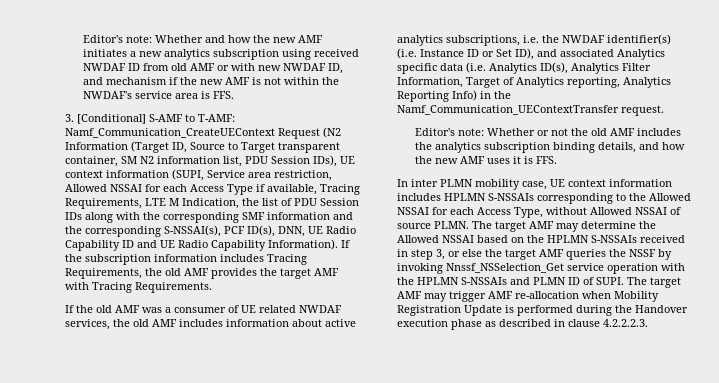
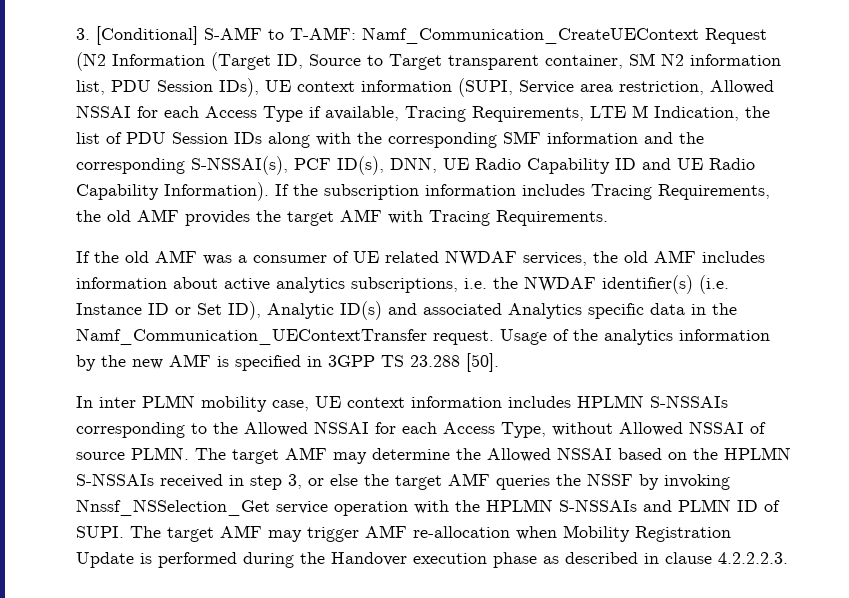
[83,35,324,43] [83,49,360,60] [83,63,344,74] [83,77,340,85] [83,91,235,99] Editor's note: Whether and how the new AMF initiates a new analytics subscription using received NWDAF ID from old AMF or with new NWDAF ID, and mechanism if the new AMF is not within the NWDAF's service area is FFS. // -> (75, 34) none
(535, 54) none -> [266,301,382,320] Analytic ID(s)
[466,62,652,74] [397,77,672,88] [397,90,512,102] [397,105,665,116] [415,128,682,136] [415,142,686,153] [415,156,558,164] (i.e. Analytics ID(s), Analytics Filter Information, Target of Analytics reporting, Analytics Reporting Info) in the Namf_Communication_UEContextTransfer request. // Editor's note: Whether or not the old AMF includes the analytics subscription binding details, and how the new AMF uses it is FFS. -> [690,303,737,315] [75,328,770,345] [75,353,499,372] in the Namf_Communication_UEContextTransfer request. Usage of the analytics information by the new AMF is specified in 3GPP TS 23.288 [50].

